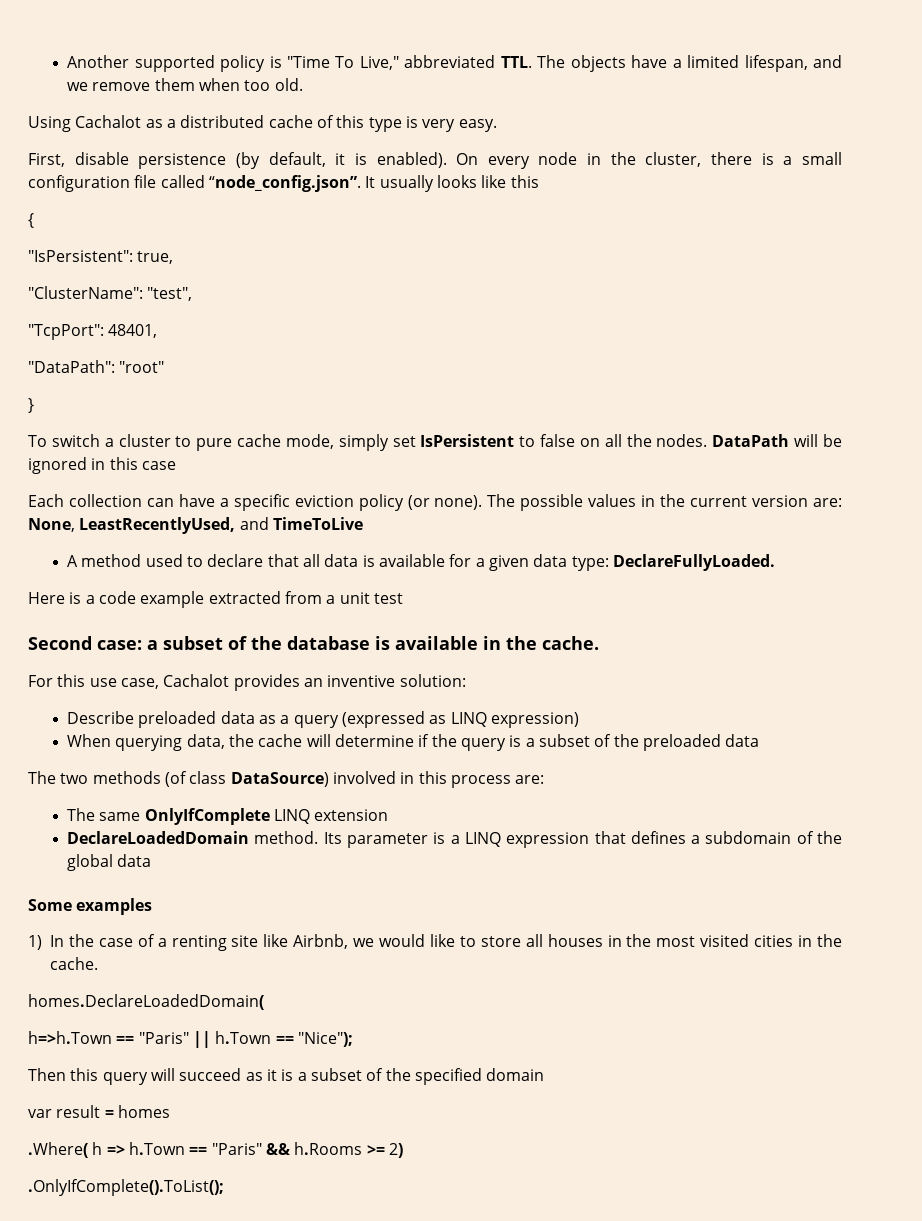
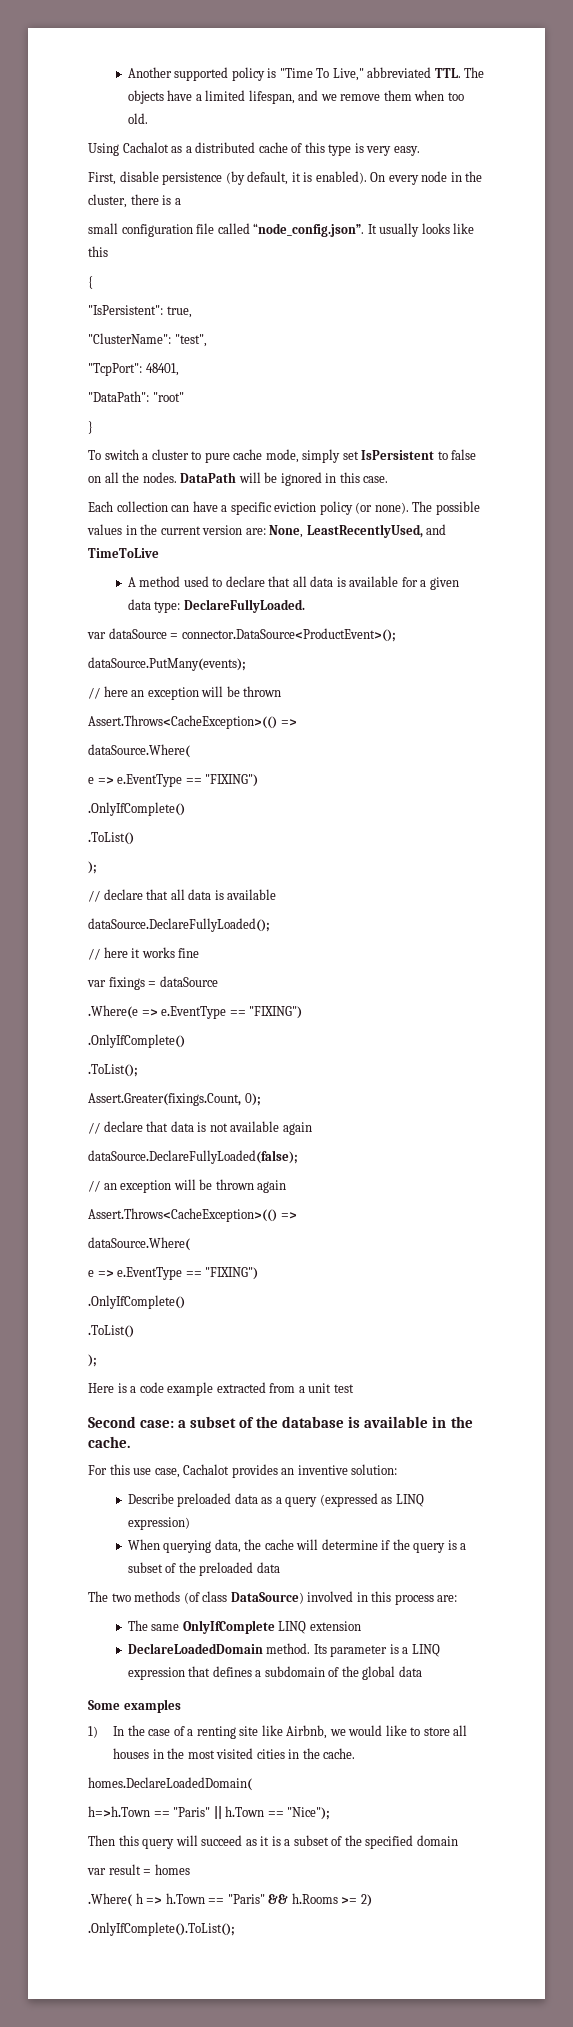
(793, 160) none -> (181, 201) //
[141,461,176,470] case -> [363,476,389,483] case.
(775, 562) none -> [87,628,396,642] [88,657,246,671] [88,686,282,700] [88,715,297,729] [88,744,190,758] [88,774,259,787] [88,802,185,816] [88,832,134,845] [88,861,97,874] [88,889,277,902] [88,918,270,932] [88,947,200,960] [87,976,218,990] [88,1005,303,1019] [88,1034,185,1048] [88,1064,138,1077] [88,1093,261,1106] [88,1121,312,1135] [88,1150,298,1164] [88,1179,287,1193] [88,1208,297,1222] [88,1237,190,1251] [88,1267,259,1280] [88,1295,185,1309] [88,1325,134,1338] [88,1354,97,1367] // var dataSource = connector.DataSource<ProductEvent>(); // dataSource.PutMany(events); // // here an exception will be thrown // Assert.Throws<CacheException>(() => // dataSource.Where( // e => e.EventType == "FIXING") // .OnlyIfComplete() // .ToList() // ); // // declare that all data is available // dataSource.DeclareFullyLoaded(); // // here it works fine // var fixings = dataSource // .Where(e => e.EventType == "FIXING") // .OnlyIfComplete() // .ToList(); // Assert.Greater(fixings.Count, 0); // // declare that data is not available again // dataSource.DeclareFullyLoaded(false); // // an exception will be thrown again // Assert.Throws<CacheException>(() => // dataSource.Where( // e => e.EventType == "FIXING") // .OnlyIfComplete() // .ToList() // );

